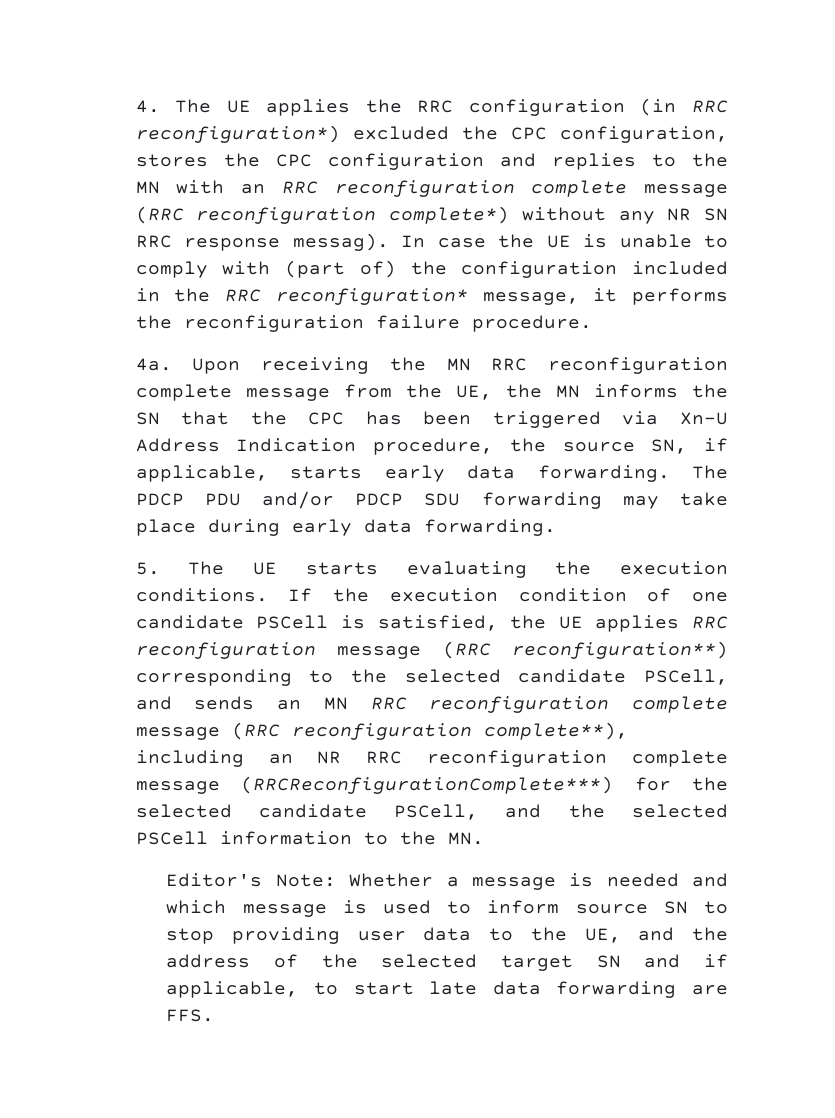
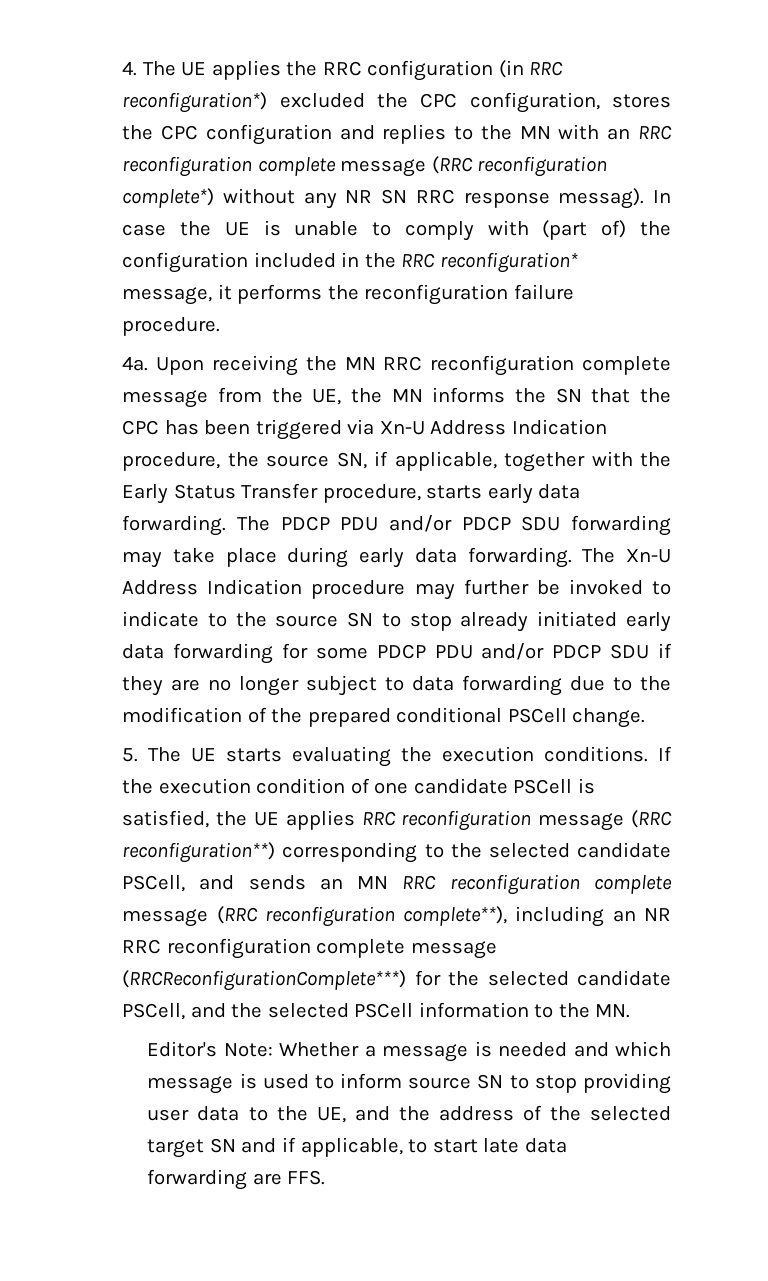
(268, 473) none -> [504,451,671,472] [122,483,421,504] together with the Early Status Transfer procedure,
(556, 527) none -> [582,548,671,563] [122,579,671,600] [122,611,671,632] [122,643,672,664] [122,675,671,696] [122,707,646,728] The Xn-U Address Indication procedure may further be invoked to indicate to the source SN to stop already initiated early data forwarding for some PDCP PDU and/or PDCP SDU if they are no longer subject to data forwarding due to the modification of the prepared conditional PSCell change.

